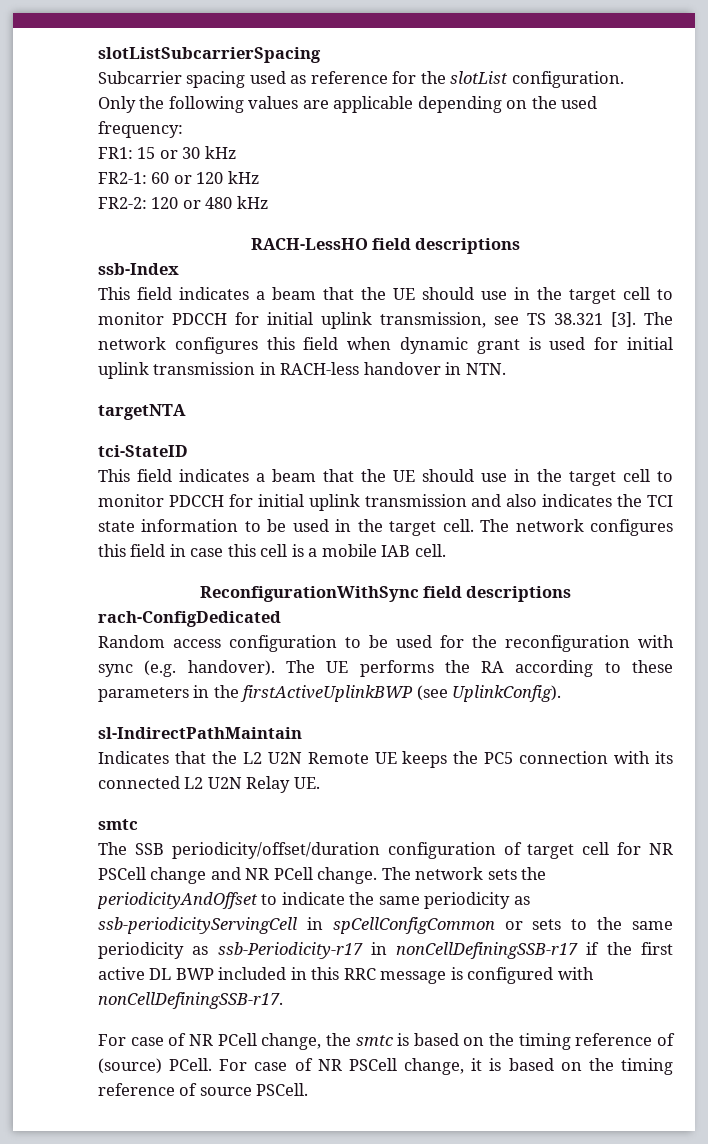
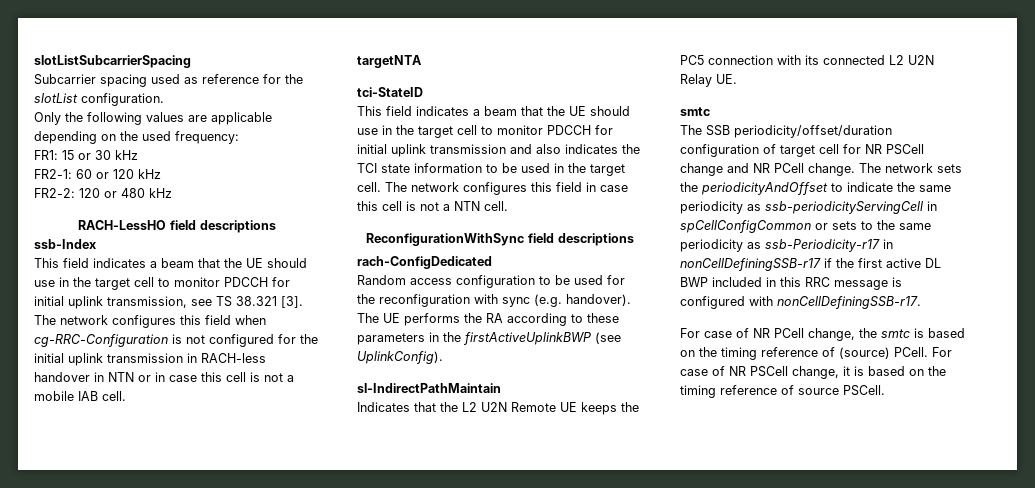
[400,337,619,354] dynamic grant is used for -> [34,334,318,347] cg-RRC-Configuration is not configured for the
[465,363,506,375] NTN. -> [108,372,294,382] [34,391,126,401] NTN or in case this cell is not a mobile IAB cell.
[308,544,411,557] a mobile IAB -> [420,201,480,211] not a NTN

